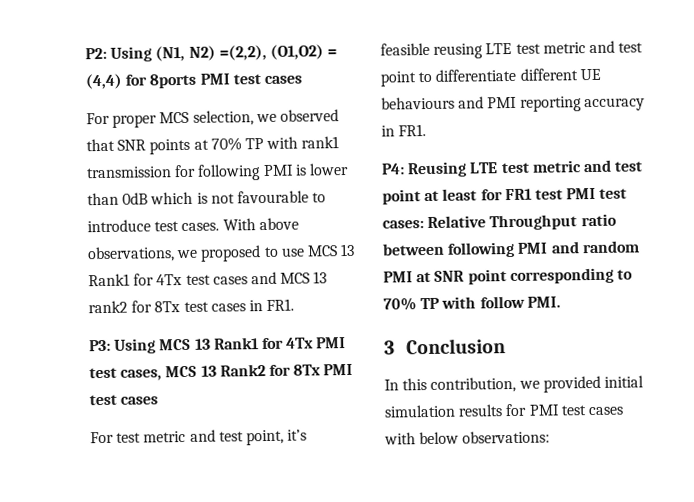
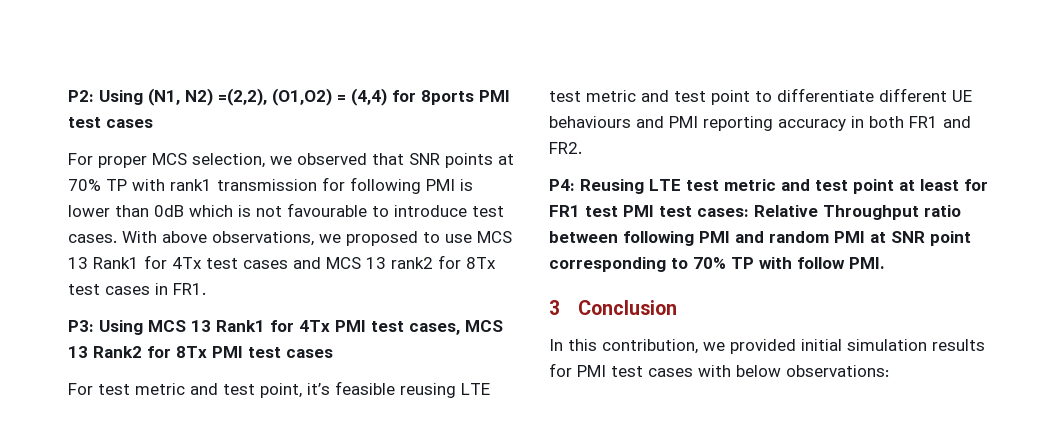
[398,124,427,137] FR1. -> [869,116,971,128] [549,142,582,154] both FR1 and FR2.

